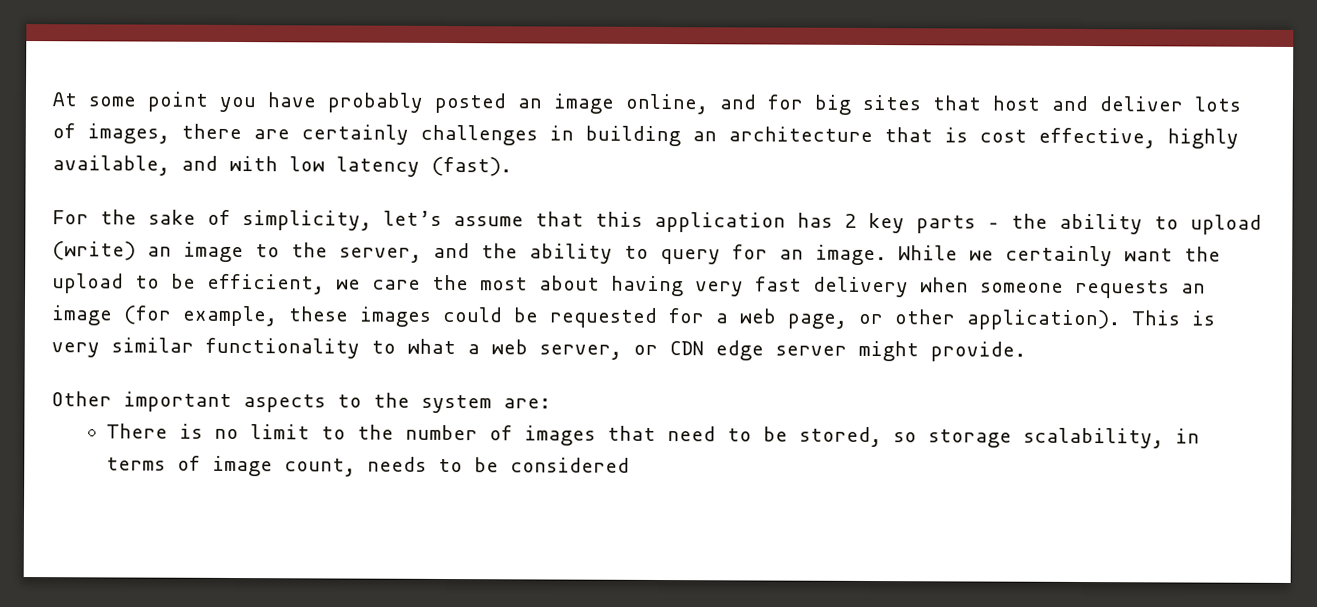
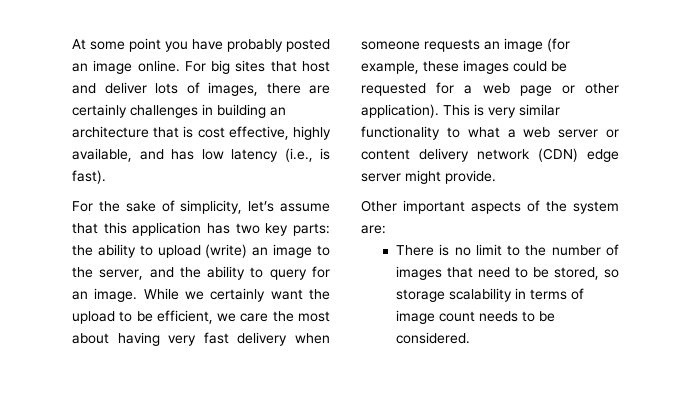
[625,93,803,115] online, and for -> [137,60,206,72] online. For
[229,155,278,172] with -> [171,149,194,160] has
[431,156,512,177] (fast). -> [284,148,330,162] [72,170,106,184] (i.e., is fast).
[844,212,1000,234] 2 key parts – -> [235,223,330,236] two key parts:
[787,313,847,329] page, -> [519,85,552,96] page
[539,341,704,360] server, or CDN -> [558,129,619,138] [361,148,578,162] server or content delivery network (CDN)
[337,394,362,408] to -> [527,200,540,212] of
[1023,427,1165,449] scalability, -> [449,288,513,302] scalability
[284,458,357,477] count, -> [439,311,476,322] count
[510,457,631,473] considered -> [396,332,471,344] considered.

